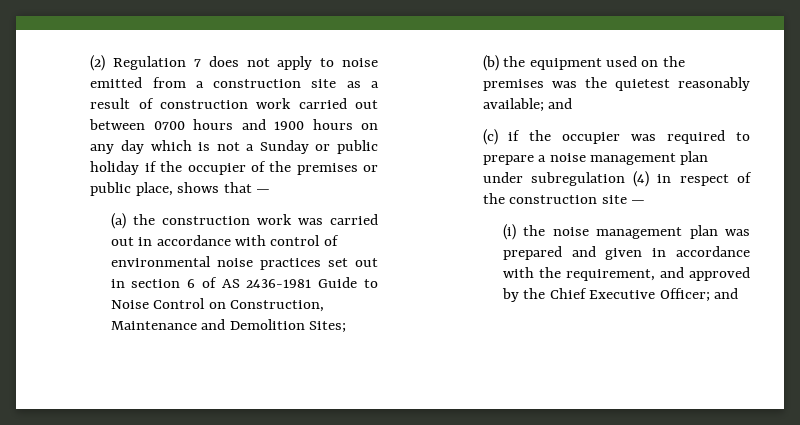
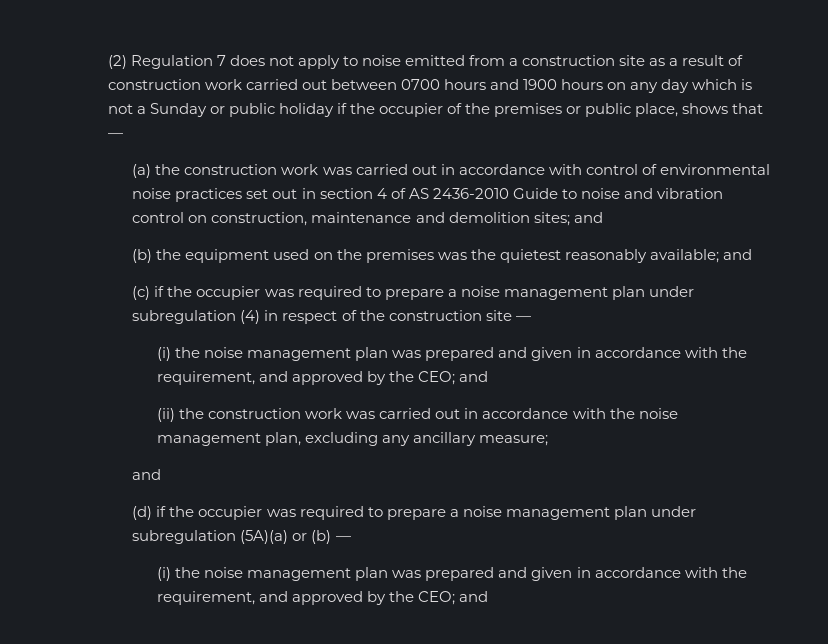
[187,279,196,288] 6 -> [376,188,387,199] 4
[246,279,312,288] 2436-1981 -> [432,188,509,199] 2436-2010
[110,298,324,312] [110,319,346,333] Noise Control on Construction, Maintenance and Demolition Sites; -> [580,188,724,199] [132,212,603,226] noise and vibration control on construction, maintenance and demolition sites; and
[549,288,710,302] Chief Executive Officer; -> [418,371,489,385] [157,408,678,422] [157,432,549,446] [132,469,162,480] [132,506,696,520] [132,530,351,544] [157,567,747,581] [157,591,456,605] CEO; and // (ii) the construction work was carried out in accordance with the noise management plan, excluding any ancillary measure; // and // (d) if the occupier was required to prepare a noise management plan under subregulation (5A)(a) or (b) — // (i) the noise management plan was prepared and given in accordance with the requirement, and approved by the CEO;

